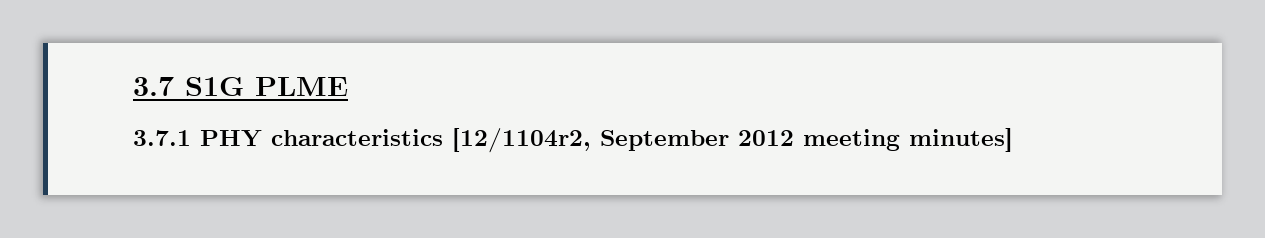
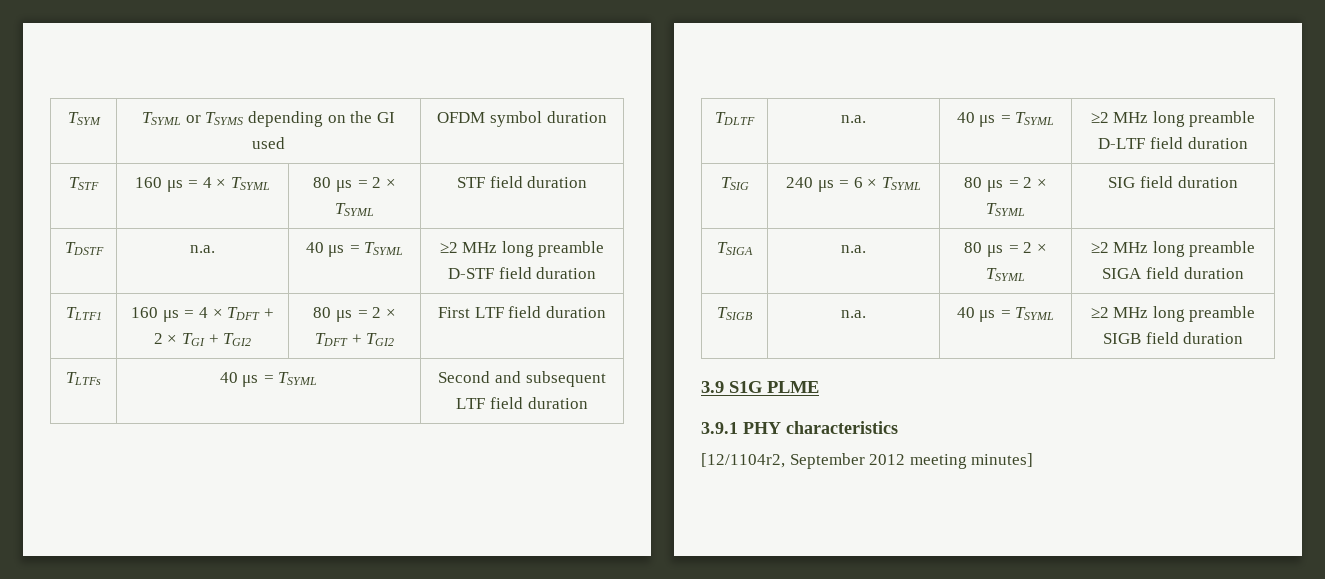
[133,77,174,96] 3.7 -> [67,112,101,125] [142,111,395,127] [252,137,285,149] [437,111,607,127] [69,177,99,190] [135,177,270,192] [313,177,396,192] [335,203,374,216] [456,176,588,188] [64,242,104,255] [190,245,215,253] [305,242,404,257] [439,241,605,257] [447,267,597,279] [65,307,102,320] [131,307,274,322] [153,333,252,346] [313,307,396,322] [314,333,395,346] [438,306,606,318] [66,372,101,385] [219,372,318,387] [438,371,606,387] [456,397,588,409] [715,112,755,125] [841,115,866,123] [956,112,1055,127] [1090,111,1256,127] [1098,137,1248,149] [720,177,749,190] [786,177,921,192] [964,177,1047,192] [986,203,1025,216] [1108,176,1238,188] [717,242,753,255] [841,245,866,253] [964,242,1047,257] [986,268,1025,281] [1090,241,1256,257] [1102,267,1244,279] [717,307,753,320] [841,310,866,318] [956,307,1055,322] [1090,306,1256,322] [1102,332,1244,344] [701,381,724,393] TSYM | TSYML or TSYMS depending on the GI used | OFDM symbol duration // TSTF | 160 μs = 4 × TSYML | 80 μs = 2 × TSYML | STF field duration // TDSTF | n.a. | 40 μs = TSYML | ≥2 MHz long preamble D-STF field duration // TLTF1 | 160 μs = 4 × TDFT + 2 × TGI + TGI2 | 80 μs = 2 × TDFT + TGI2 | First LTF field duration // TLTFs | 40 μs = TSYML | Second and subsequent LTF field duration // TDLTF | n.a. | 40 μs = TSYML | ≥2 MHz long preamble D-LTF field duration // TSIG | 240 μs = 6 × TSYML | 80 μs = 2 × TSYML | SIG field duration // TSIGA | n.a. | 80 μs = 2 × TSYML | ≥2 MHz long preamble SIGA field duration // TSIGB | n.a. | 40 μs = TSYML | ≥2 MHz long preamble SIGB field duration // 3.9
[133,130,191,146] 3.7.1 -> [701,422,738,434] 3.9.1
(443, 137) none -> (898, 427) //

